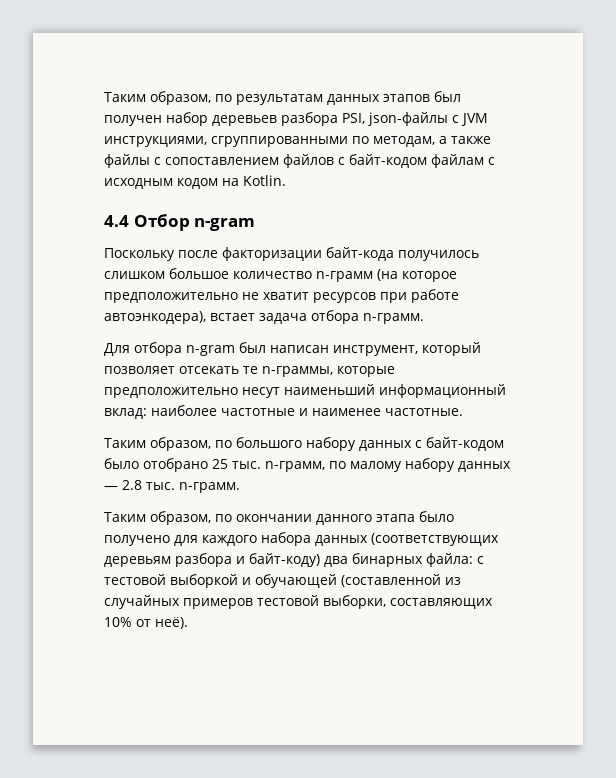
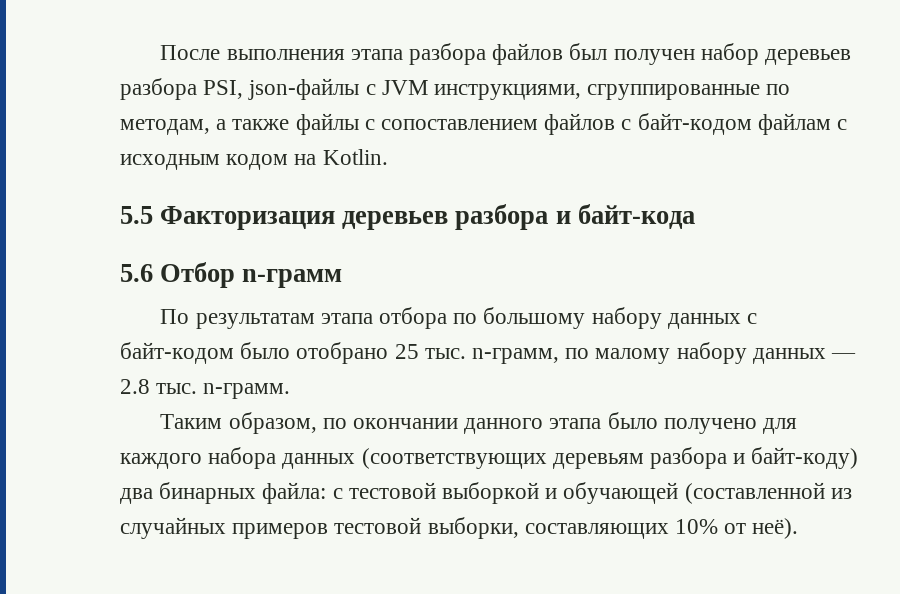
[104,91,430,105] Таким образом, по результатам данных этапов -> [160,43,564,65] После выполнения этапа разбора файлов
[211,136,348,147] сгруппированными -> [587,84,761,100] сгруппированные
[104,214,256,231] [104,247,479,261] [104,268,457,282] [104,289,459,303] [104,310,424,324] [104,342,481,356] [104,366,395,377] [104,384,506,398] [104,405,463,419] [104,437,302,451] 4.4 Отбор n-gram // Поскольку после факторизации байт-кода получилось слишком большое количество n-грамм (на которое предположительно не хватит ресурсов при работе автоэнкодера), встает задача отбора n-грамм. // Для отбора n-gram был написан инструмент, который позволяет отсекать те n-граммы, которые предположительно несут наименьший информационный вклад: наиболее частотные и наименее частотные. // Таким образом, по большого -> [120,204,695,230] [120,262,343,288] [160,307,586,329] 5.5 Факторизация деревьев разбора и байт-кода // 5.6 Отбор n-грамм // По результатам этапа отбора по большому

